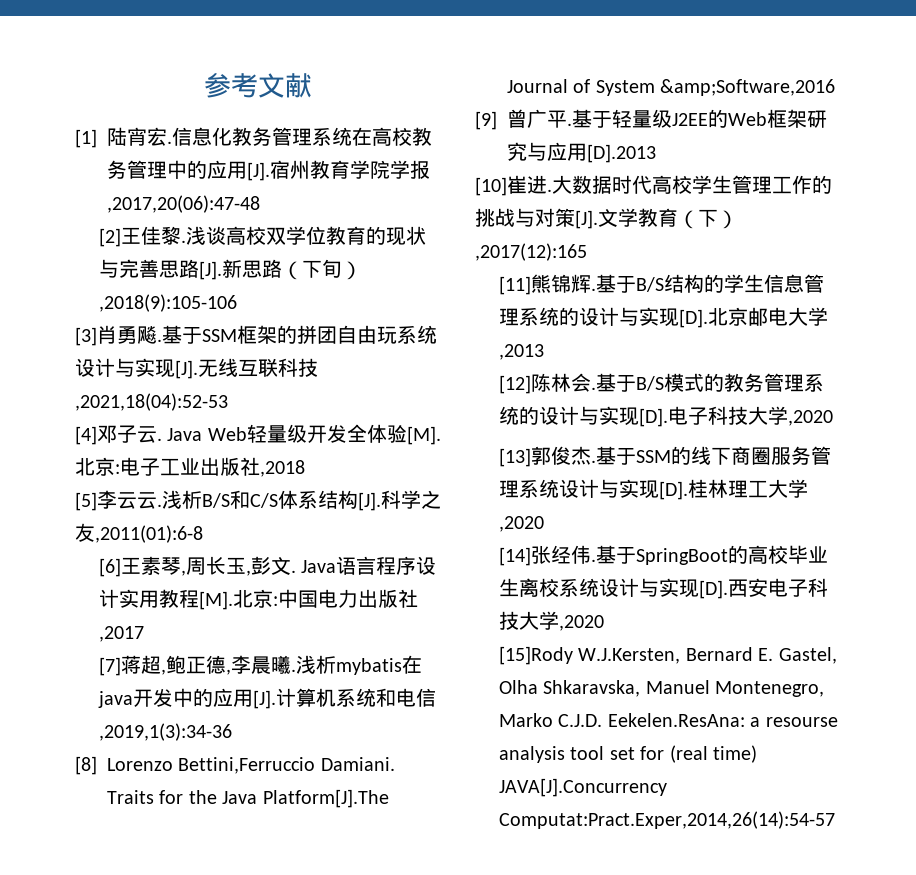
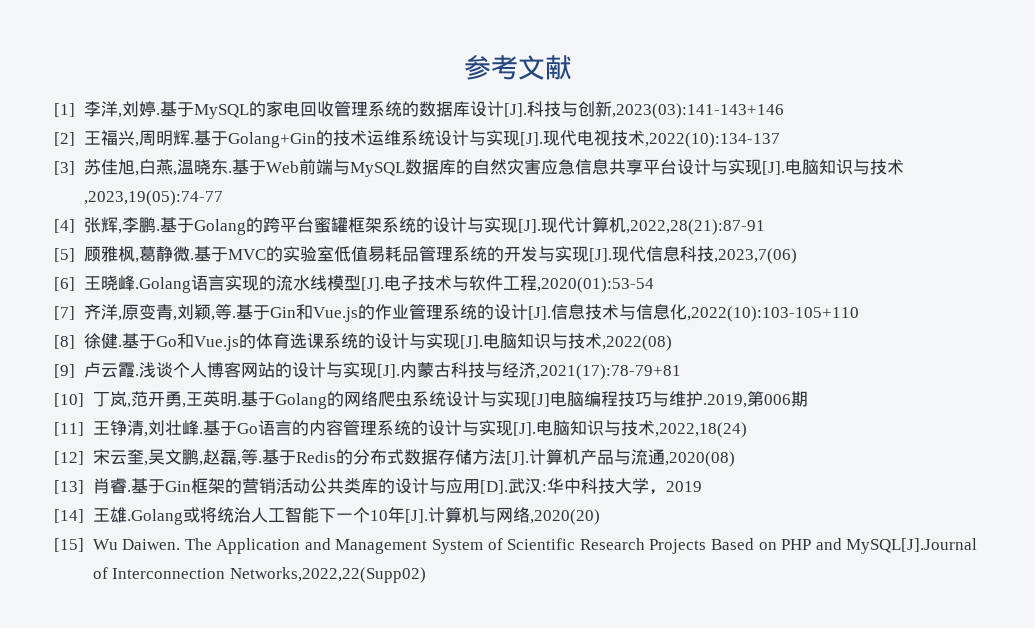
[107,127,432,146] [107,160,430,181] [107,195,260,213] [98,226,426,247] [98,259,362,280] [98,294,237,312] [75,325,397,346] 陆宵宏.信息化教务管理系统在高校教务管理中的应用[J].宿州教育学院学报,2017,20(06):47-48 // [2]王佳黎.浅谈高校双学位教育的现状与完善思路[J].新思路（下旬）,2018(9):105-106 // [3]肖勇飚.基于SSM框架的拼团自由玩 -> [83,101,784,119] [54,130,401,148] 李洋,刘婷.基于MySQL的家电回收管理系统的数据库设计[J].科技与创新,2023(03):141-143+146 // [2]王福兴,周明辉.基于Golang+Gin的技术运维
[198,358,318,377] [75,393,228,411] [75,424,441,445] [75,457,305,477] [75,490,441,511] [75,523,203,543] [98,556,437,577] [98,589,418,610] [98,626,144,642] [98,655,422,676] [97,688,436,709] [98,723,232,741] [75,756,395,775] [107,789,389,808] [507,79,836,96] [475,109,827,130] [507,142,656,163] [475,175,832,196] [475,208,738,229] [475,243,587,261] [498,274,824,295] [498,307,828,328] [498,344,544,360] [498,373,824,394] [498,406,833,427] [498,446,831,467] [498,479,808,500] [498,516,544,532] [498,545,828,566] [498,578,828,599] [498,611,604,631] [498,646,837,665] [498,680,825,697] [498,713,838,727] [498,745,757,763] [498,778,667,797] [498,811,835,829] 无线互联科技,2021,18(04):52-53 // [4]邓子云. Java Web轻量级开发全体验[M].北京:电子工业出版社,2018 // [5]李云云.浅析B/S和C/S体系结构[J].科学之友,2011(01):6-8 // [6]王素琴,周长玉,彭文. Java语言程序设计实用教程[M].北京:中国电力出版社,2017 // [7]蒋超,鲍正德,李晨曦.浅析mybatis在java开发中的应用[J].计算机系统和电信,2019,1(3):34-36 // [8] Lorenzo Bettini,Ferruccio Damiani. Traits for the Java Platform[J].The Journal of System &amp;Software,2016 // [9]曾广平.基于轻量级J2EE的Web框架研究与应用[D].2013 // [10]崔进.大数据时代高校学生管理工作的挑战与对策[J].文学教育（下）,2017(12):165 // [11]熊锦辉.基于B/S结构的学生信息管理系统的设计与实现[D].北京邮电大学,2013 // [12]陈林会.基于B/S模式的教务管理系统的设计与实现[D].电子科技大学,2020 // [13]郭俊杰.基于SSM的线下商圈服务管理系统设计与实现[D].桂林理工大学,2020 // [14]张经伟.基于SpringBoot的高校毕业生离校系统设计与实现[D].西安电子科技大学,2020 // [15]Rody W.J.Kersten, Bernard E. Gastel, Olha Shkaravska, Manuel Montenegro, Marko C.J.D. Eekelen.ResAna: a resourse analysis tool set for (real time) JAVA[J].Concurrency Computat:Pract.Exper,2014,26(14):54-57 -> [542,130,780,148] [54,159,904,177] [83,190,223,206] [54,217,765,235] [54,246,797,264] [54,275,654,293] [54,304,859,322] [54,333,672,351] [54,362,681,380] [54,391,808,409] [54,420,747,438] [54,449,735,467] [54,478,702,495] [54,506,600,525] [54,538,978,554] [92,567,426,583] 现代电视技术,2022(10):134-137 // [3]苏佳旭,白燕,温晓东.基于Web前端与MySQL数据库的自然灾害应急信息共享平台设计与实现[J].电脑知识与技术,2023,19(05):74-77 // [4]张辉,李鹏.基于Golang的跨平台蜜罐框架系统的设计与实现[J].现代计算机,2022,28(21):87-91 // [5]顾雅枫,葛静微.基于MVC的实验室低值易耗品管理系统的开发与实现[J].现代信息科技,2023,7(06) // [6]王晓峰.Golang语言实现的流水线模型[J].电子技术与软件工程,2020(01):53-54 // [7]齐洋,原变青,刘颖,等.基于Gin和Vue.js的作业管理系统的设计[J].信息技术与信息化,2022(10):103-105+110 // [8]徐健.基于Go和Vue.js的体育选课系统的设计与实现[J].电脑知识与技术,2022(08) // [9]卢云霞.浅谈个人博客网站的设计与实现[J].内蒙古科技与经济,2021(17):78-79+81 // [10]丁岚,范开勇,王英明.基于Golang的网络爬虫系统设计与实现[J]电脑编程技巧与维护.2019,第006期 // [11]王铮清,刘壮峰.基于Go语言的内容管理系统的设计与实现[J].电脑知识与技术,2022,18(24) // [12]宋云奎,吴文鹏,赵磊,等.基于Redis的分布式数据存储方法[J].计算机产品与流通,2020(08) // [13]肖睿.基于Gin框架的营销活动公共类库的设计与应用[D].武汉:华中科技大学，2019 // [14]王雄.Golang或将统治人工智能下一个10年[J].计算机与网络,2020(20) // [15] Wu Daiwen. The Application and Management System of Scientific Research Projects Based on PHP and MySQL[J].Journal of Interconnection Networks,2022,22(Supp02)

